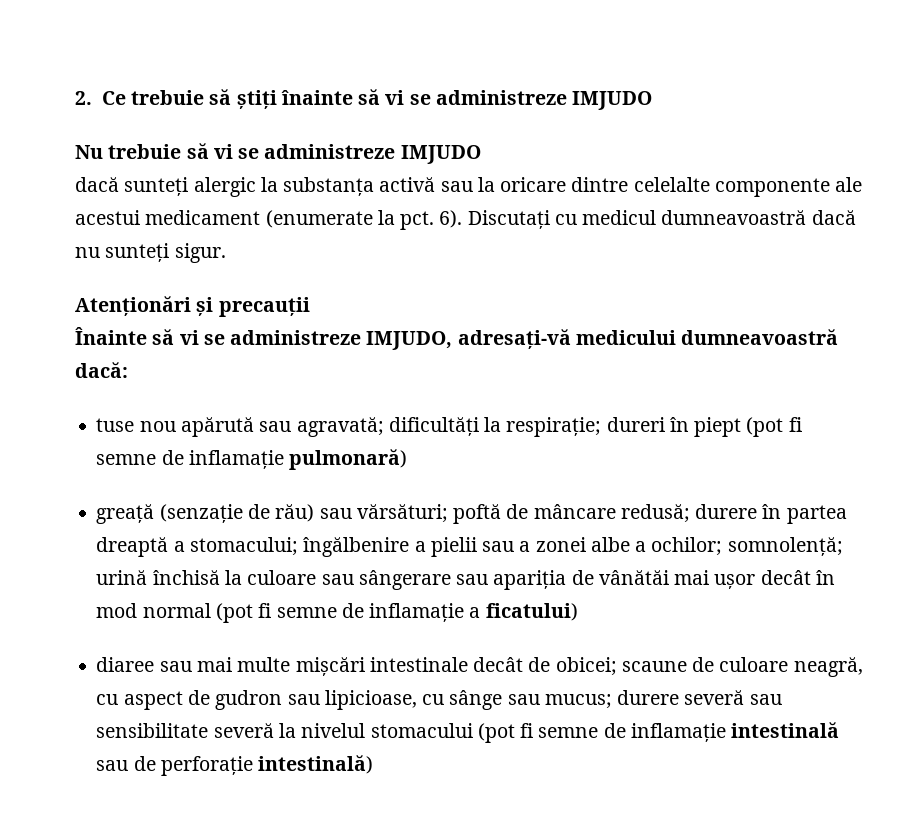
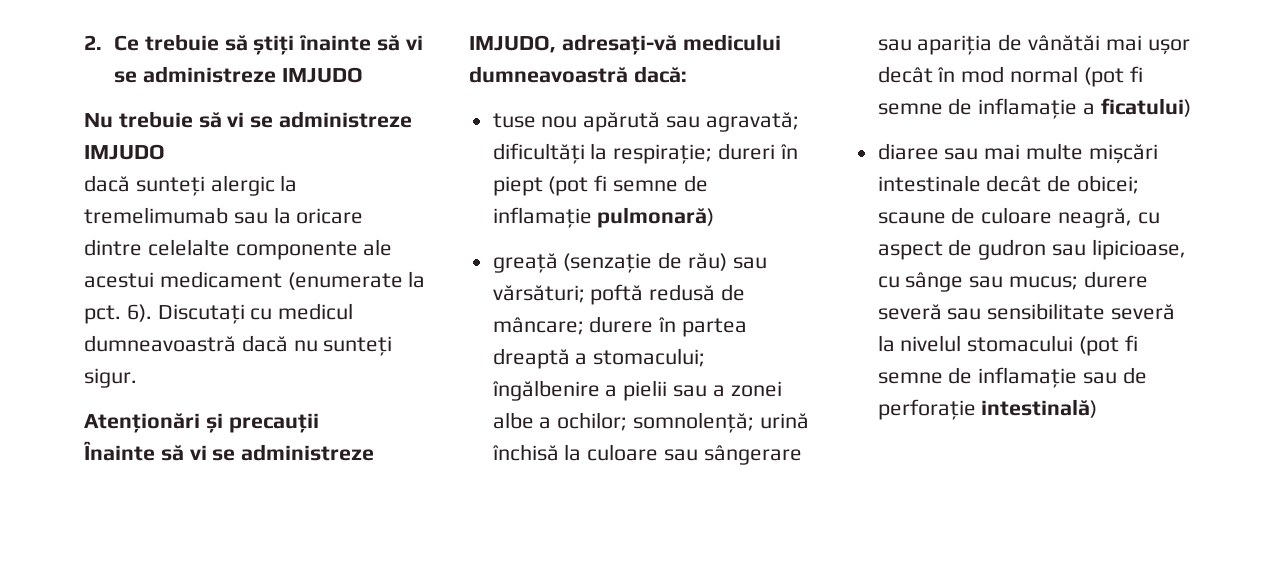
[283,177,436,196] substanța activă -> [84,207,228,224] tremelimumab
[506,504,690,523] de mâncare redusă; -> [649,284,746,301] [492,317,584,335] redusă de mâncare;
[731,722,840,738] intestinală -> (1078, 377) none

